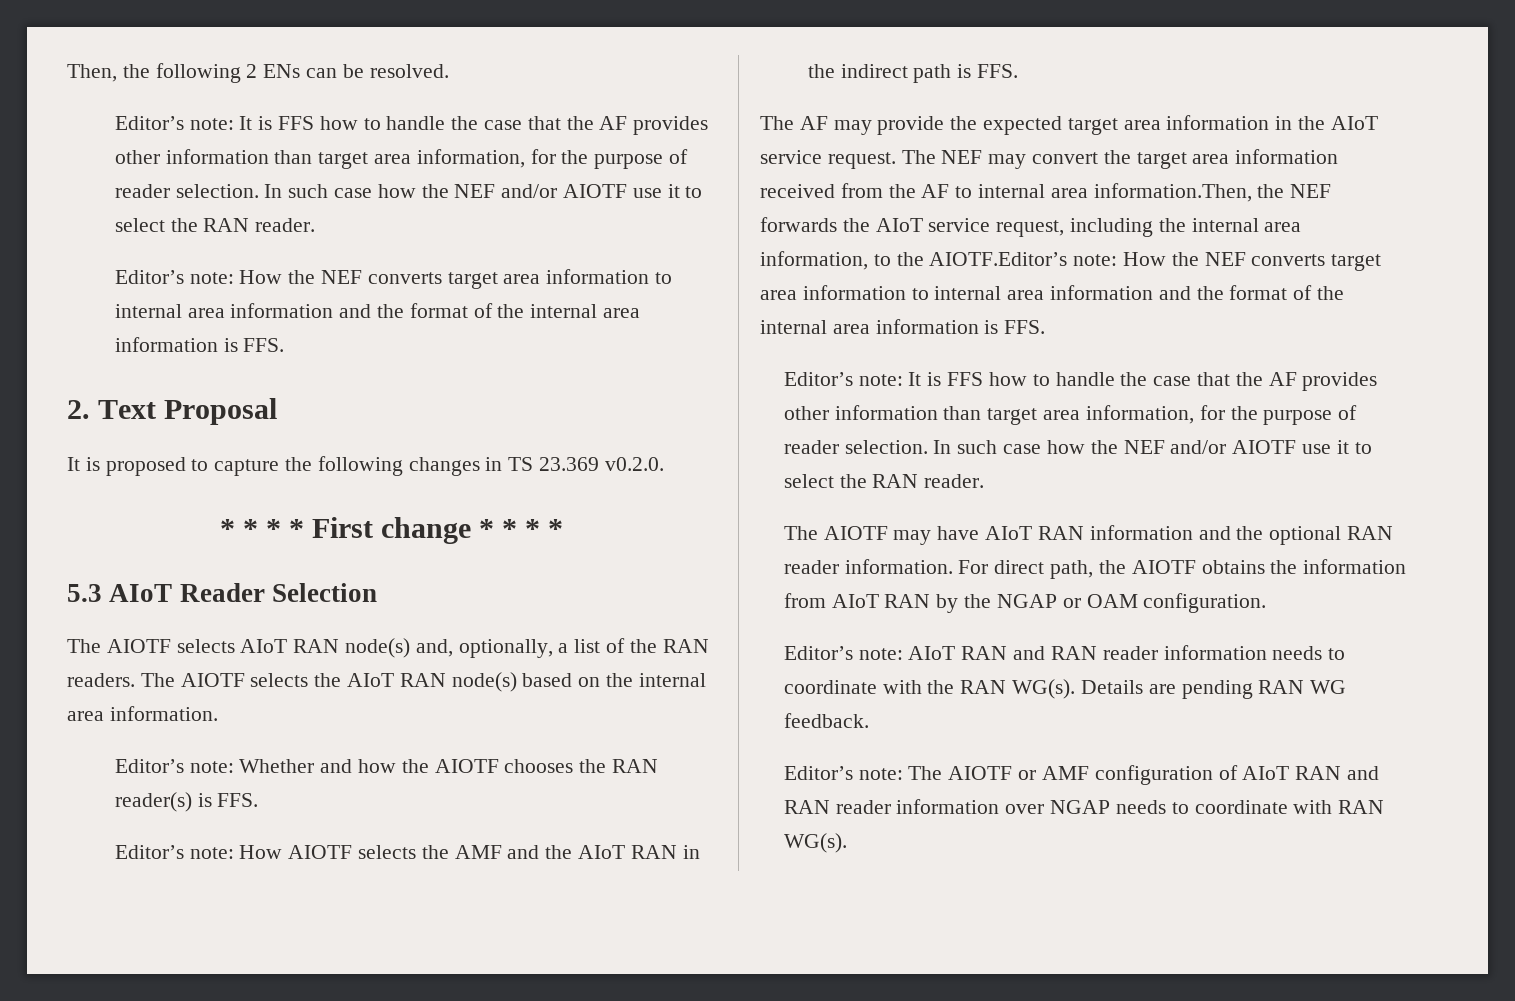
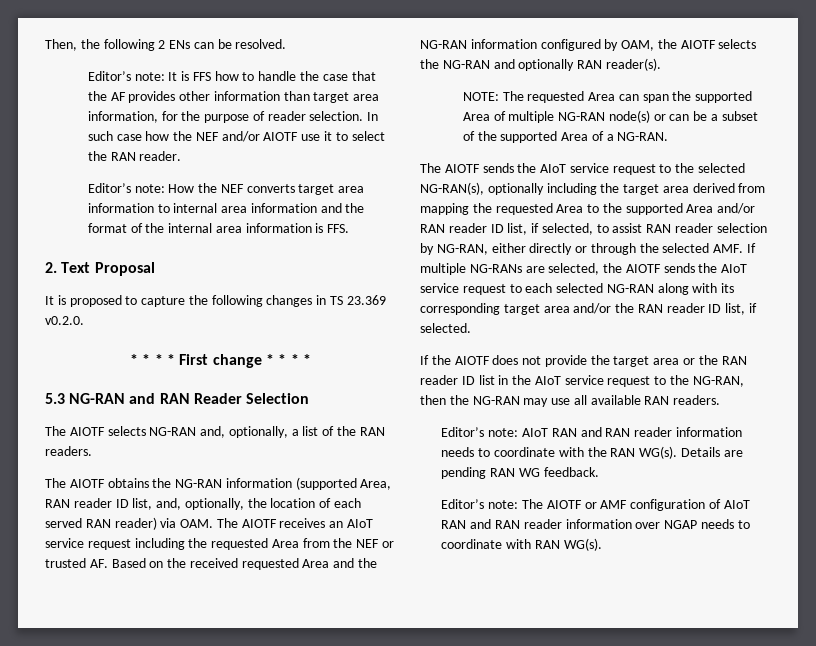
[109,584,173,602] AIoT -> [69,393,190,404] NG-RAN and RAN
[240,638,411,658] AIoT RAN node(s) -> [149,427,197,436] NG-RAN
[140,672,706,692] [67,706,218,721] [114,759,658,773] [114,792,259,812] [114,845,700,859] [807,64,1018,83] [760,116,872,135] The AIOTF selects the AIoT RAN node(s) based on the internal area information. // Editor’s note: Whether and how the AIOTF chooses the RAN reader(s) is FFS. // Editor’s note: How AIOTF selects the AMF and the AIoT RAN in the indirect path is FFS. // The AF may -> [45,477,392,490] [45,498,362,510] [45,517,374,530] [45,538,395,550] [45,558,378,570] [420,39,757,51] [420,58,661,71] [462,91,753,103] [462,110,758,123] [462,131,669,143] [420,163,746,175] [420,182,766,195] [420,203,756,215] [420,223,767,235] [420,243,757,255] [420,263,748,275] [420,283,735,295] [420,303,758,315] [420,323,471,333] [420,355,542,365] // The AIOTF obtains the NG-RAN information (supported Area, RAN reader ID list, and, optionally, the location of each served RAN reader) via OAM. The AIOTF receives an AIoT service request including the requested Area from the NEF or trusted AF. Based on the received requested Area and the NG-RAN information configured by OAM, the AIOTF selects the NG-RAN and optionally RAN reader(s). // NOTE: The requested Area can span the supported Area of multiple NG-RAN node(s) or can be a subset of the supported Area of a NG-RAN. // The AIOTF sends the AIoT service request to the selected NG-RAN(s), optionally including the target area derived from mapping the requested Area to the supported Area and/or RAN reader ID list, if selected, to assist RAN reader selection by NG-RAN, either directly or through the selected AMF. If multiple NG-RANs are selected, the AIOTF sends the AIoT service request to each selected NG-RAN along with its corresponding target area and/or the RAN reader ID list, if selected. // If the AIOTF does not
[983,115,1378,135] [760,149,1339,169] [760,183,1332,202] [760,217,1302,237] [760,251,1382,271] [760,285,1345,300] [760,319,1046,334] [783,372,1378,391] [783,405,1358,425] [783,440,1372,454] [783,474,985,488] [783,525,1393,545] [783,559,1407,579] [783,593,1267,613] expected target area information in the AIoT service request. The NEF may convert the target area information received from the AF to internal area information.Then, the NEF forwards the AIoT service request, including the internal area information, to the AIOTF.Editor’s note: How the NEF converts target area information to internal area information and the format of the internal area information is FFS. // Editor’s note: It is FFS how to handle the case that the AF provides other information than target area information, for the purpose of reader selection. In such case how the NEF and/or AIOTF use it to select the RAN reader. // The AIOTF may have AIoT RAN information and the optional RAN reader information. For direct path, the AIOTF obtains the information from AIoT RAN by the NGAP or OAM configuration. -> [613,355,747,367] [420,375,744,387] [420,395,721,407] target area or the RAN reader ID list in the AIoT service request to the NG-RAN, then the NG-RAN may use all available RAN readers.

